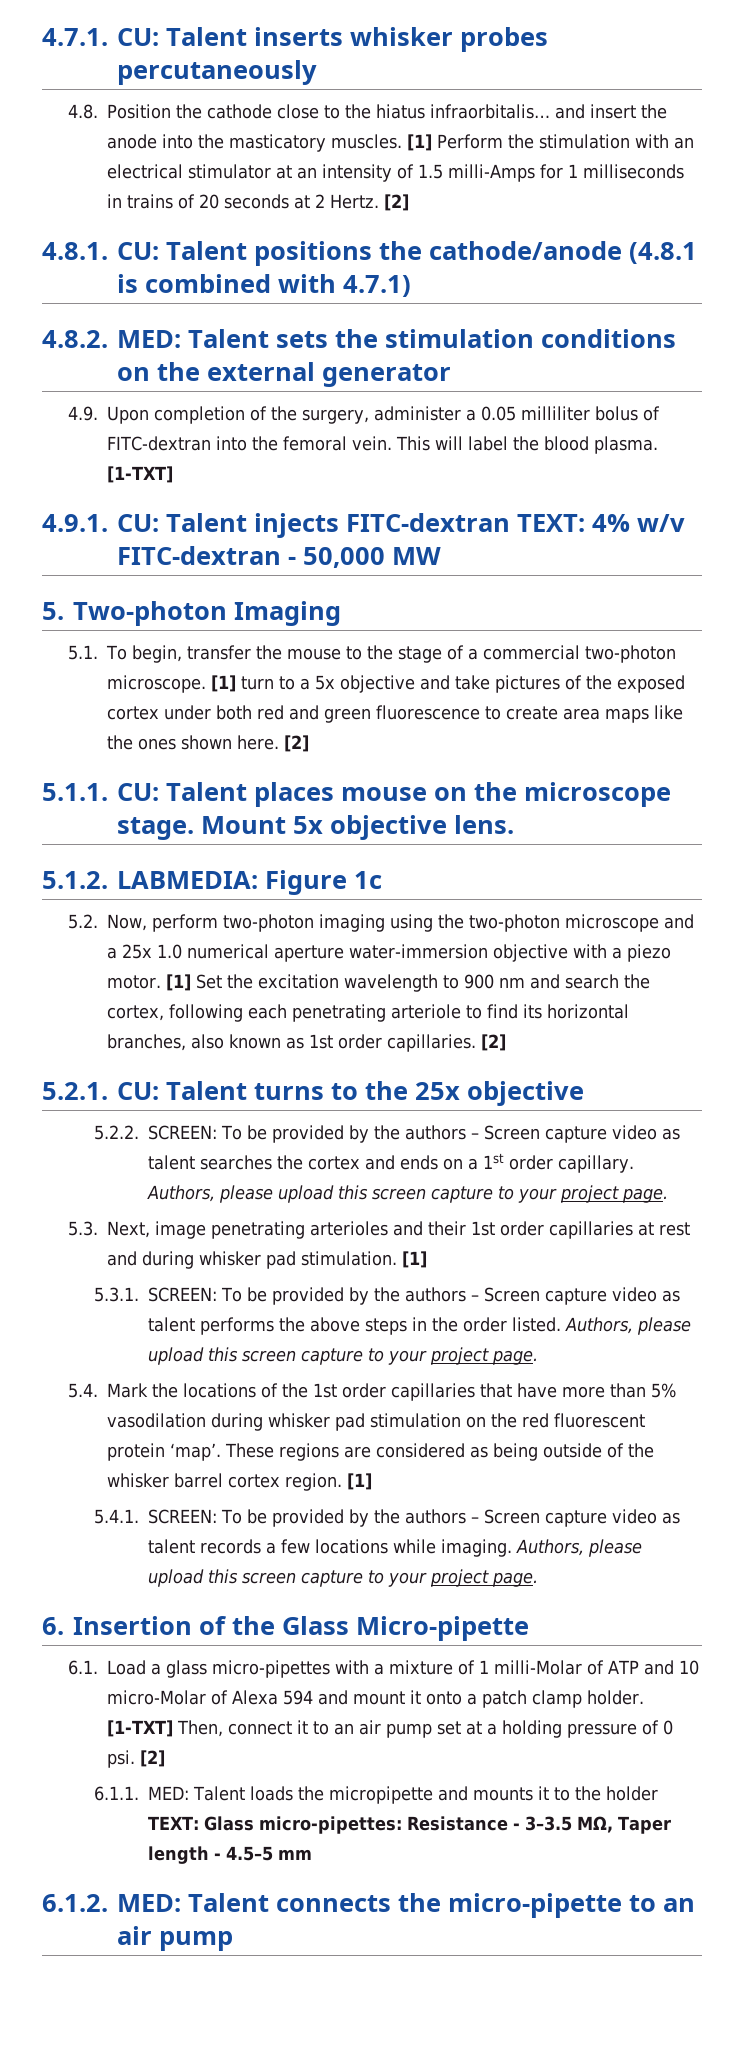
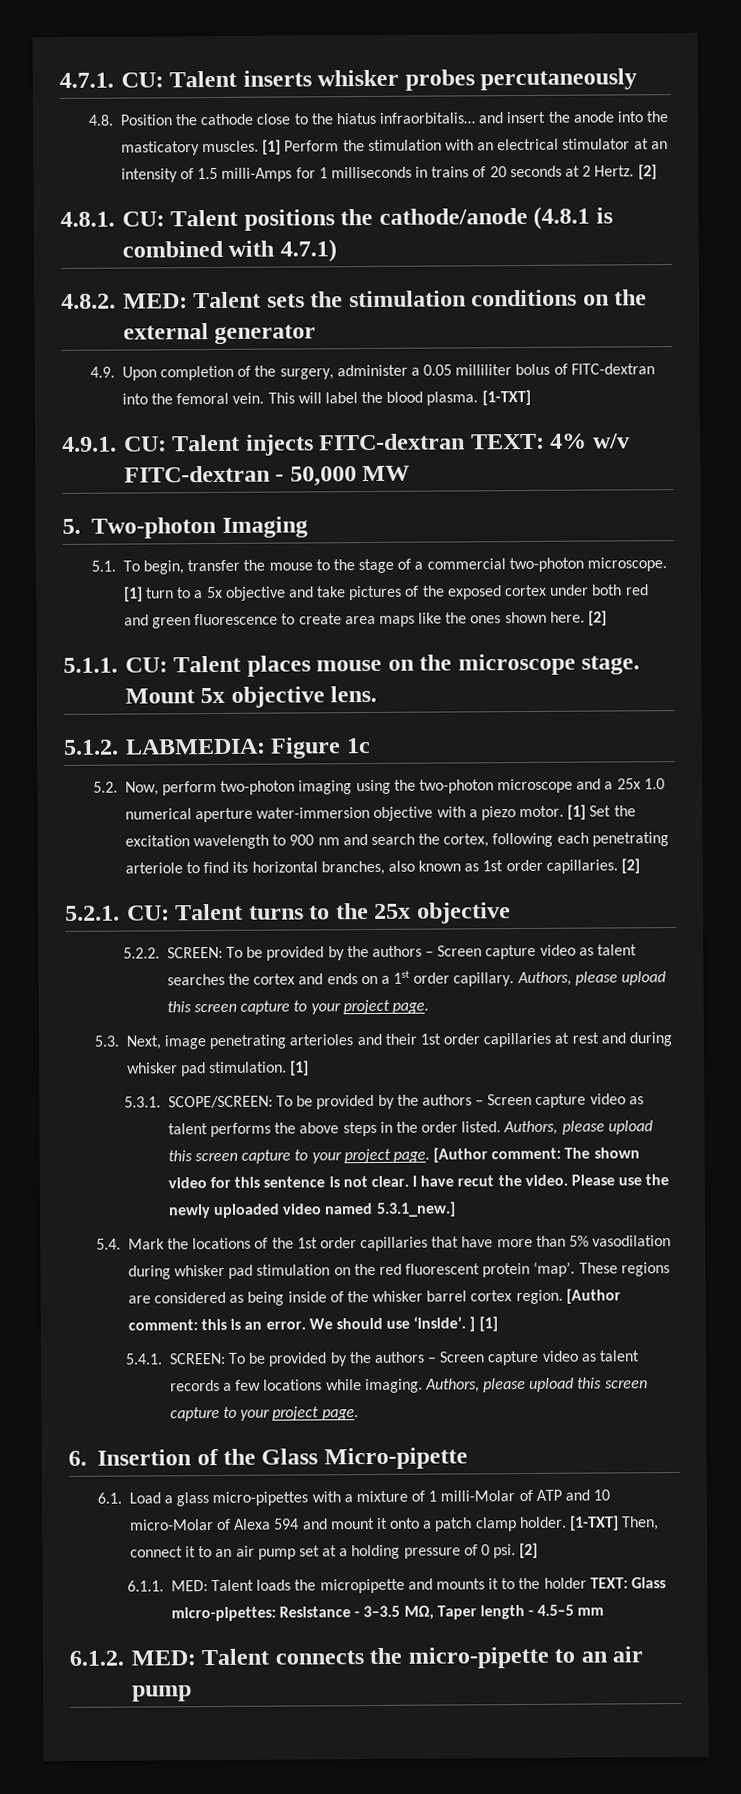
[148,1287,218,1302] SCREEN: -> [167,1095,273,1109] SCOPE/SCREEN:
(539, 1357) none -> [433,1147,640,1163] [167,1174,670,1189] [167,1201,456,1219] [Author comment: The shown video for this sentence is not clear. I have recut the video. Please use the newly uploaded video named 5.3.1_new.]
[543,1443,603,1458] outside -> [287,1291,327,1303] inside
(343, 1482) none -> [565,1288,621,1304] [127,1316,476,1332] [Author comment: this is an error. We should use ‘inside’. ]

